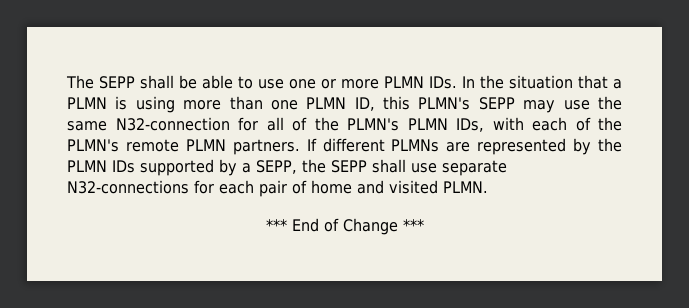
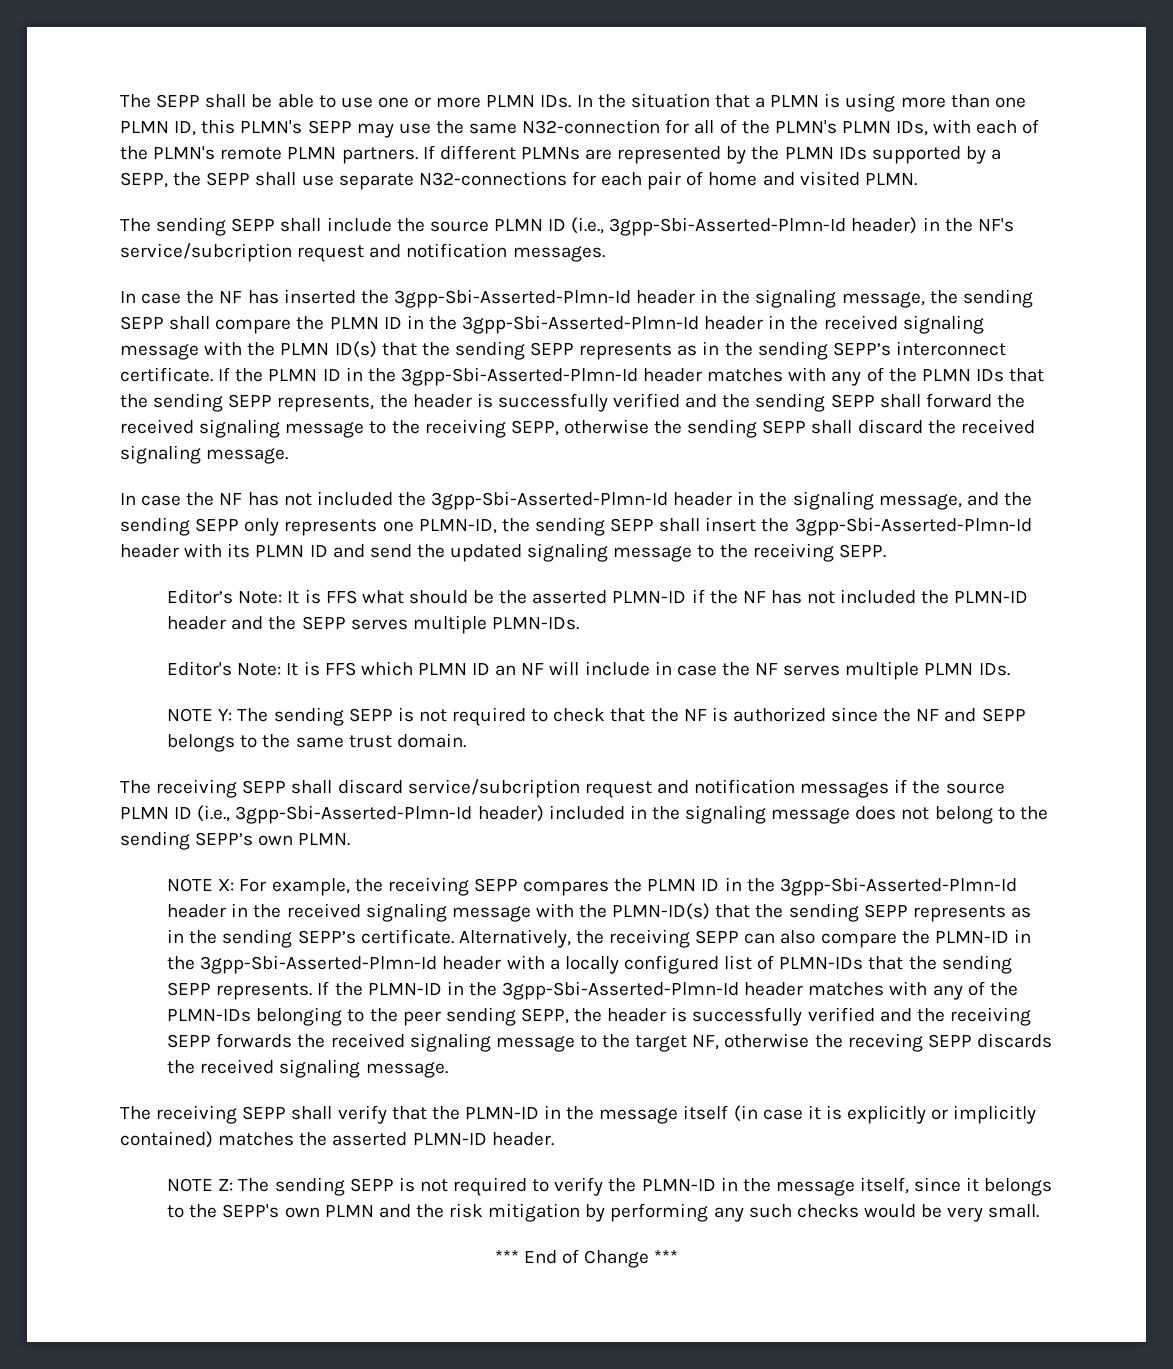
(488, 187) none -> [120,217,1014,236] [120,243,605,262] [120,289,1033,308] [120,315,984,334] [120,341,1006,360] [120,367,1045,386] [120,393,1025,412] [120,419,1035,438] [120,445,289,464] [120,491,1032,510] [120,517,1032,536] [120,543,886,562] [167,589,1029,604] [167,615,579,634] [167,661,1010,680] [167,707,1026,726] [167,733,466,752] [120,779,1005,798] [120,805,1048,824] [120,831,351,850] [167,877,1017,896] [167,903,1031,922] [167,929,1031,948] [167,955,1012,974] [167,981,1018,1000] [167,1007,1031,1026] [167,1033,1052,1052] [167,1059,448,1078] [120,1105,1037,1124] [120,1131,554,1148] [167,1177,1053,1196] [167,1203,1040,1222] // The sending SEPP shall include the source PLMN ID (i.e., 3gpp-Sbi-Asserted-Plmn-Id header) in the NF's service/subcription request and notification messages. // In case the NF has inserted the 3gpp-Sbi-Asserted-Plmn-Id header in the signaling message, the sending SEPP shall compare the PLMN ID in the 3gpp-Sbi-Asserted-Plmn-Id header in the received signaling message with the PLMN ID(s) that the sending SEPP represents as in the sending SEPP’s interconnect certificate. If the PLMN ID in the 3gpp-Sbi-Asserted-Plmn-Id header matches with any of the PLMN IDs that the sending SEPP represents, the header is successfully verified and the sending SEPP shall forward the received signaling message to the receiving SEPP, otherwise the sending SEPP shall discard the received signaling message. // In case the NF has not included the 3gpp-Sbi-Asserted-Plmn-Id header in the signaling message, and the sending SEPP only represents one PLMN-ID, the sending SEPP shall insert the 3gpp-Sbi-Asserted-Plmn-Id header with its PLMN ID and send the updated signaling message to the receiving SEPP. // Editor’s Note: It is FFS what should be the asserted PLMN-ID if the NF has not included the PLMN-ID header and the SEPP serves multiple PLMN-IDs. // Editor's Note: It is FFS which PLMN ID an NF will include in case the NF serves multiple PLMN IDs. // NOTE Y: The sending SEPP is not required to check that the NF is authorized since the NF and SEPP belongs to the same trust domain. // The receiving SEPP shall discard service/subcription request and notification messages if the source PLMN ID (i.e., 3gpp-Sbi-Asserted-Plmn-Id header) included in the signaling message does not belong to the sending SEPP’s own PLMN. // NOTE X: For example, the receiving SEPP compares the PLMN ID in the 3gpp-Sbi-Asserted-Plmn-Id header in the received signaling message with the PLMN-ID(s) that the sending SEPP represents as in the sending SEPP’s certificate. Alternatively, the receiving SEPP can also compare the PLMN-ID in the 3gpp-Sbi-Asserted-Plmn-Id header with a locally configured list of PLMN-IDs that the sending SEPP represents. If the PLMN-ID in the 3gpp-Sbi-Asserted-Plmn-Id header matches with any of the PLMN-IDs belonging to the peer sending SEPP, the header is successfully verified and the receiving SEPP forwards the received signaling message to the target NF, otherwise the receving SEPP discards the received signaling message. // The receiving SEPP shall verify that the PLMN-ID in the message itself (in case it is explicitly or implicitly contained) matches the asserted PLMN-ID header. // NOTE Z: The sending SEPP is not required to verify the PLMN-ID in the message itself, since it belongs to the SEPP's own PLMN and the risk mitigation by performing any such checks would be very small.

